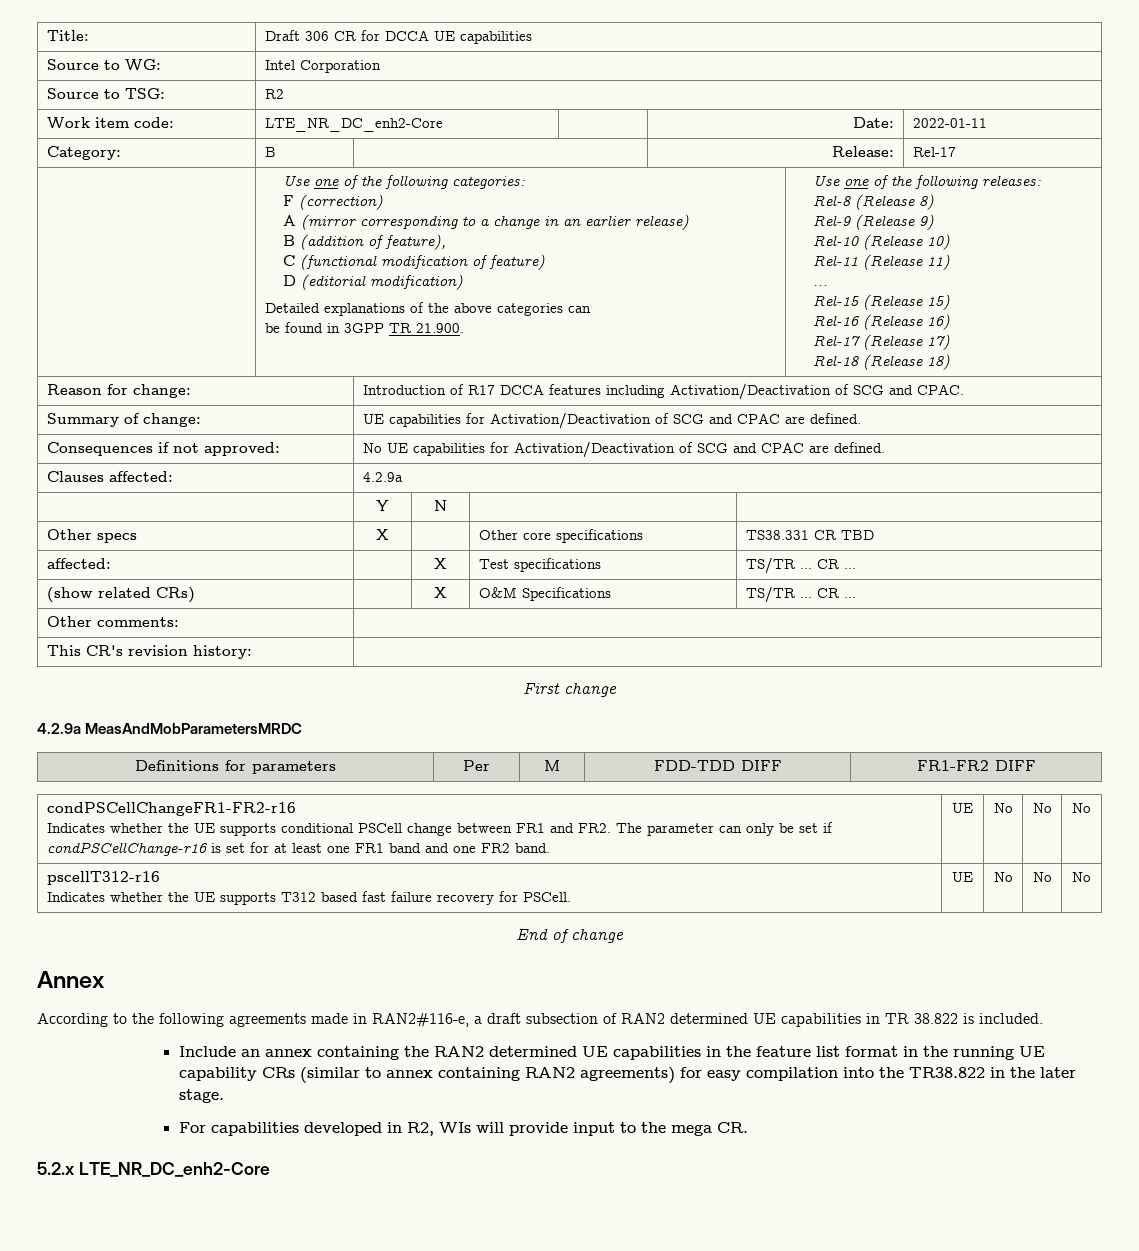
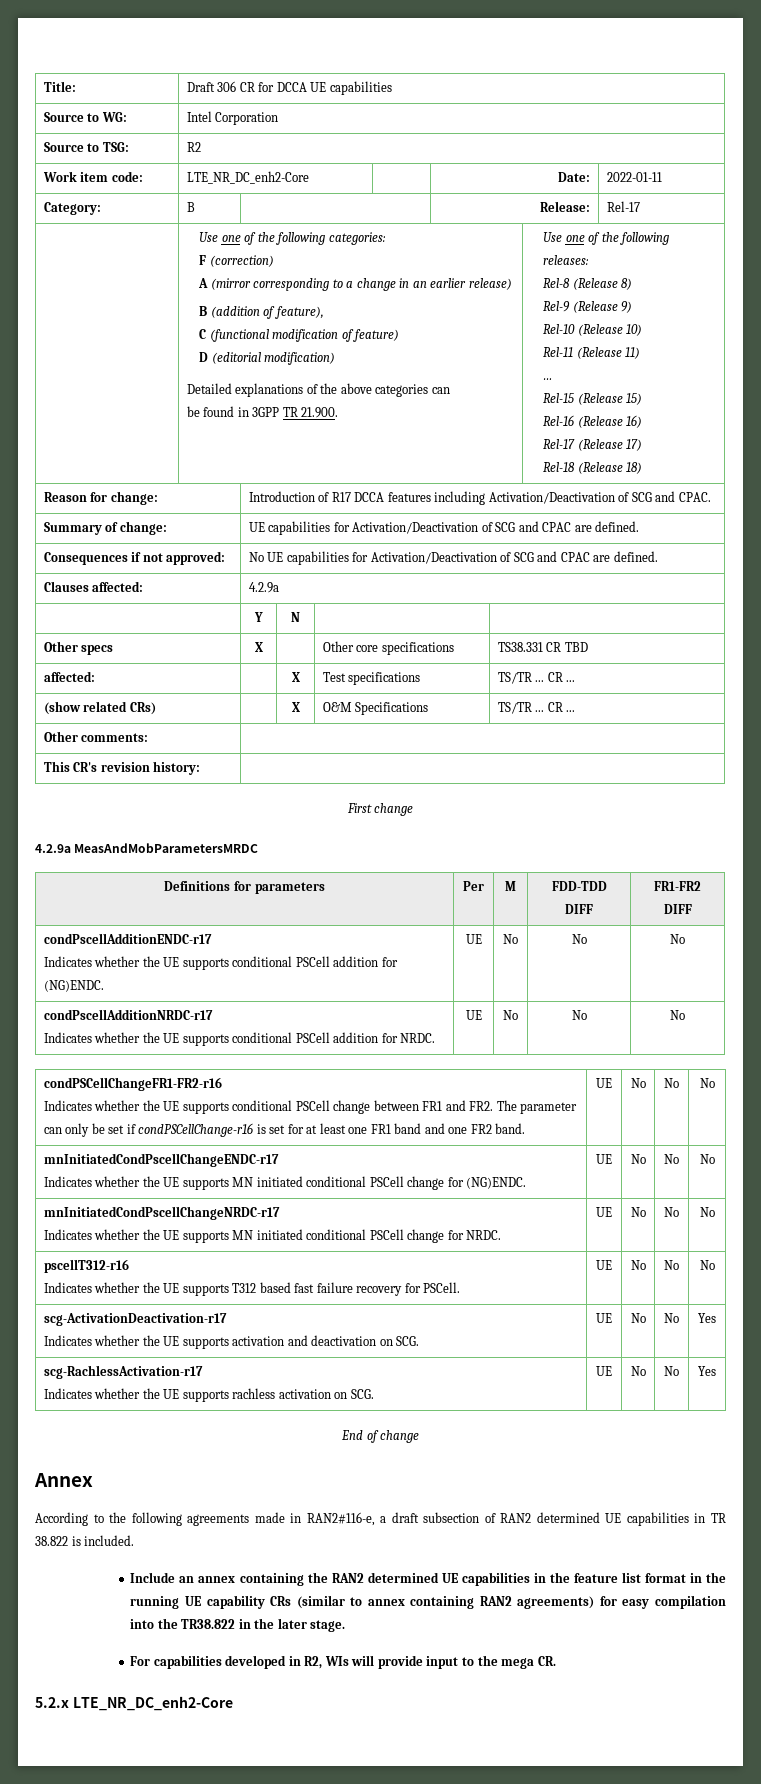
(1036, 765) none -> [43,933,212,944] [43,956,398,970] [43,980,104,992] [465,934,482,944] [503,934,518,944] [571,934,587,944] [670,934,685,944] [43,1009,213,1020] [43,1032,436,1046] [465,1010,482,1020] [503,1010,518,1020] [571,1010,587,1020] [670,1010,685,1020] // condPscellAdditionENDC-r17 // Indicates whether the UE supports conditional PSCell addition for (NG)ENDC. | UE | No | No | No // condPscellAdditionNRDC-r17 // Indicates whether the UE supports conditional PSCell addition for NRDC. | UE | No | No | No
(1091, 808) none -> [43,1153,279,1167] [43,1176,527,1190] [596,1154,612,1164] [630,1154,646,1164] [664,1154,679,1164] [699,1154,715,1164] [43,1206,280,1220] [43,1229,502,1243] [596,1207,612,1217] [630,1207,646,1217] [664,1207,679,1217] [699,1207,715,1217] // mnInitiatedCondPscellChangeENDC-r17 // Indicates whether the UE supports MN initiated conditional PSCell change for (NG)ENDC. | UE | No | No | No // mnInitiatedCondPscellChangeNRDC-r17 // Indicates whether the UE supports MN initiated conditional PSCell change for NRDC. | UE | No | No | No
(1091, 877) none -> [43,1313,227,1326] [43,1335,420,1349] [596,1313,612,1323] [630,1313,646,1323] [664,1313,679,1323] [698,1313,716,1323] [43,1365,203,1379] [43,1388,374,1402] [596,1366,612,1376] [630,1366,646,1376] [664,1366,679,1376] [698,1366,716,1376] // scg-ActivationDeactivation-r17 // Indicates whether the UE supports activation and deactivation on SCG. | UE | No | No | Yes // scg-RachlessActivation-r17 // Indicates whether the UE supports rachless activation on SCG. | UE | No | No | Yes

